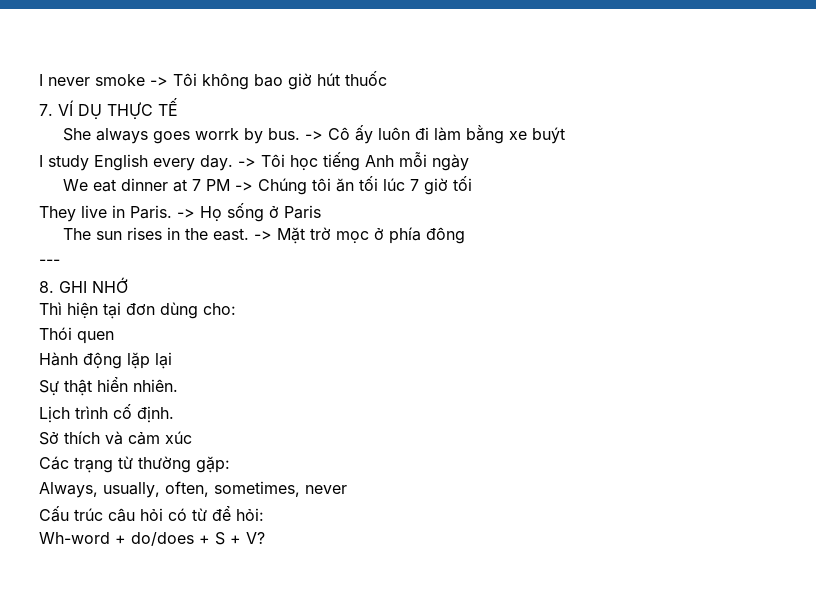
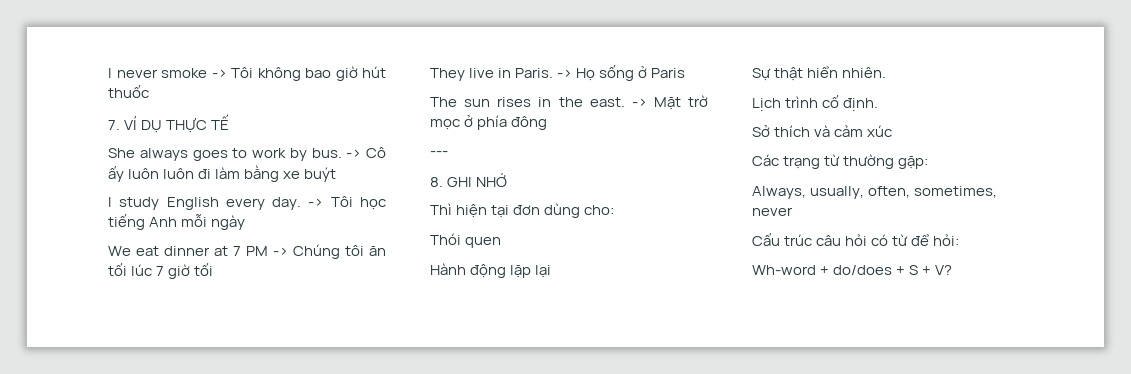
[194,128,239,140] worrk -> [232,148,286,158] to work
(410, 133) none -> [163,168,195,179] luôn

